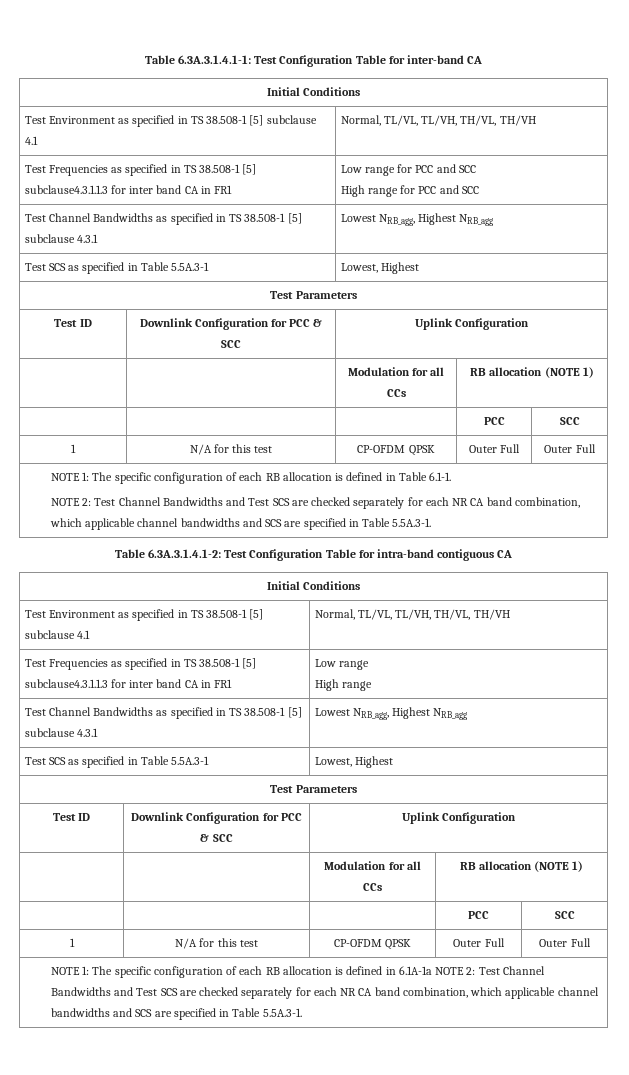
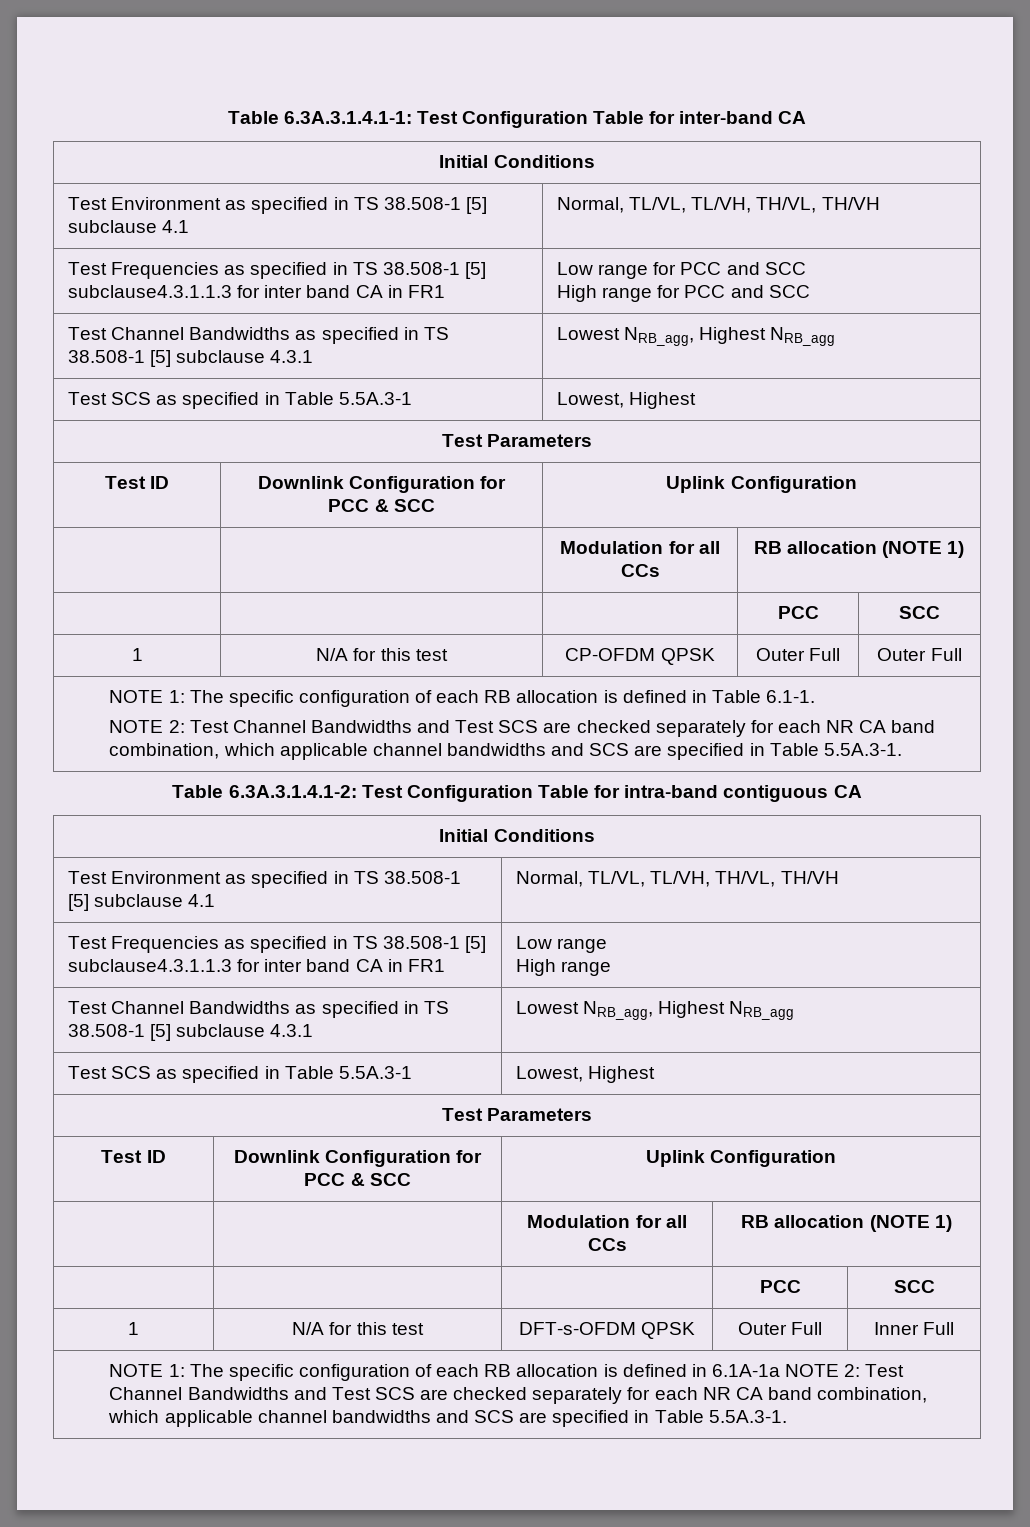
[333,939,412,950] [453,938,505,947] [539,939,568,947] CP-OFDM QPSK | Outer Full | Outer -> [518,1322,696,1339] [737,1322,823,1335] [873,1322,919,1335] DFT-s-OFDM QPSK | Outer Full | Inner

